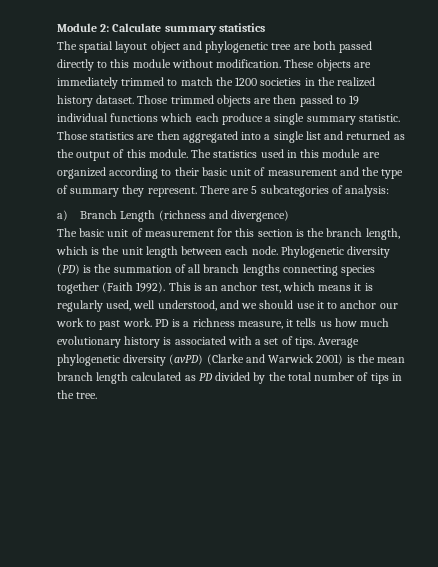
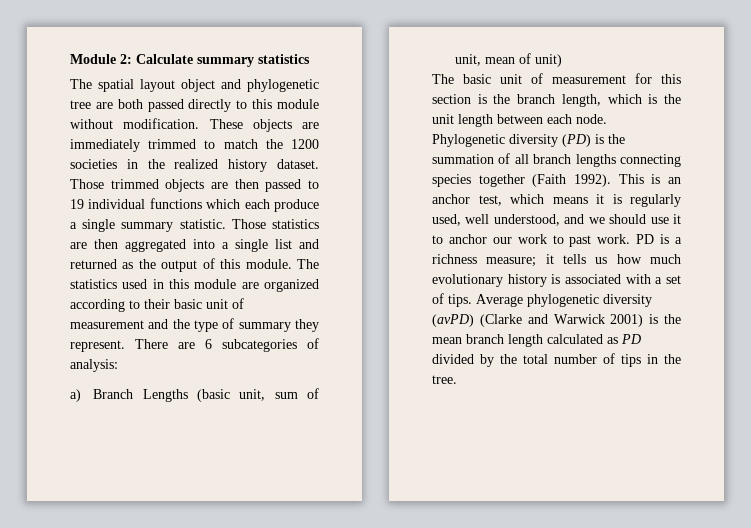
[251,186,258,194] 5 -> [205,339,212,349] 6
[120,210,290,222] Length (richness and divergence) -> [142,388,319,402] [455,53,563,67] Lengths (basic unit, sum of unit, mean of unit)
[237,321,283,329] measure, -> [486,257,537,267] measure;

